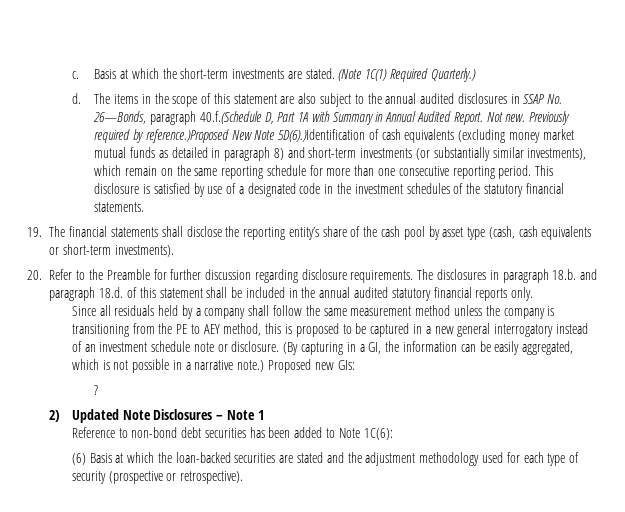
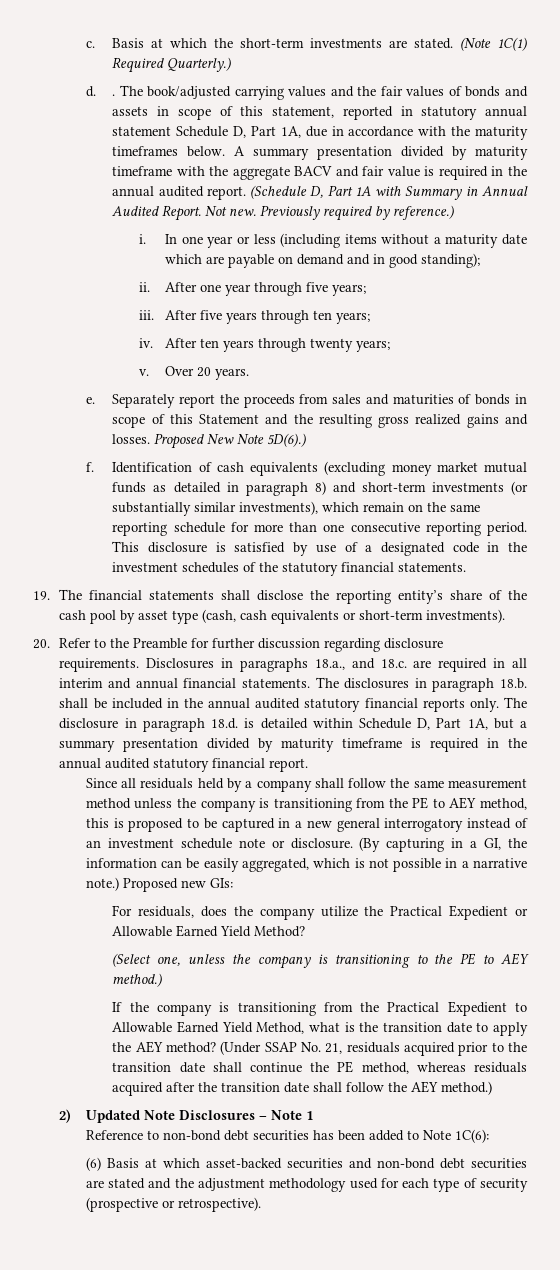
[94,93,563,107] [93,111,262,125] The items in the scope of this statement are also subject to the annual audited disclosures in SSAP No. 26—Bonds, paragraph 40.f.(Schedule -> [112,85,529,100] [112,106,527,120] [112,126,529,140] [112,146,528,160] [112,166,528,180] [112,185,308,200] . The book/adjusted carrying values and the fair values of bonds and assets in scope of this statement, reported in statutory annual statement Schedule D, Part 1A, due in accordance with the maturity timeframes below. A summary presentation divided by maturity timeframe with the aggregate BACV and fair value is required in the annual audited report. (Schedule
[145,129,366,143] reference.)Proposed New Note 5D(6).)Identification -> [393,205,455,220] [138,233,527,248] [165,253,481,268] [138,282,367,296] [138,310,371,324] [138,338,391,352] [138,366,250,380] [85,394,527,408] [112,414,528,428] [112,433,307,449] [85,462,193,473] reference.) // i. In one year or less (including items without a maturity date which are payable on demand and in good standing); // ii. After one year through five years; // iii. After five years through ten years; // iv. After ten years through twenty years; // v. Over 20 years. // e. Separately report the proceeds from sales and maturities of bonds in scope of this Statement and the resulting gross realized gains and losses. Proposed New Note 5D(6).) // f. Identification
(414, 276) none -> [146,658,527,672] [59,678,310,689] Disclosures in paragraphs 18.a., and 18.c. are required in all interim and annual financial statements.
[580,269,598,280] [49,287,203,301] and paragraph 18.d. of this statement -> (527, 683) none
(534, 294) none -> [504,697,527,708] [59,718,527,732] [59,738,528,752] [59,758,309,772] The disclosure in paragraph 18.d. is detailed within Schedule D, Part 1A, but a summary presentation divided by maturity timeframe is required in the annual audited statutory financial report.
[94,385,99,395] ? -> [112,905,528,920] [112,925,306,937] [112,953,529,969] [112,973,163,987] [112,1001,527,1016] [112,1021,528,1036] [112,1041,528,1056] [112,1061,527,1074] [112,1081,493,1096] For residuals, does the company utilize the Practical Expedient or Allowable Earned Yield Method? // (Select one, unless the company is transitioning to the PE to AEY method.) // If the company is transitioning from the Practical Expedient to Allowable Earned Yield Method, what is the transition date to apply the AEY method? (Under SSAP No. 21, residuals acquired prior to the transition date shall continue the PE method, whereas residuals acquired after the transition date shall follow the AEY method.)
[157,452,231,463] the loan-backed -> [205,1158,465,1169] asset-backed securities and non-bond debt

